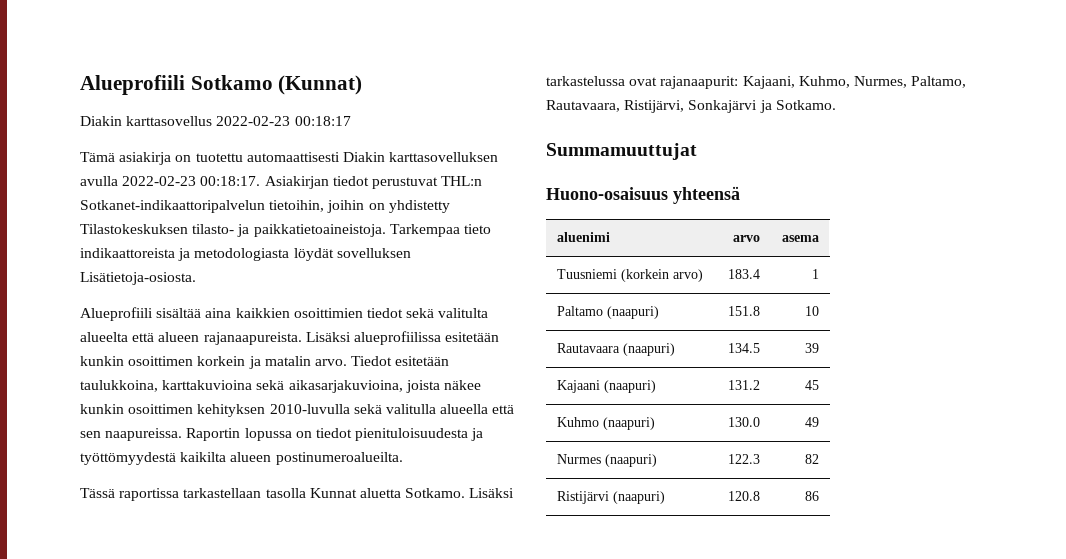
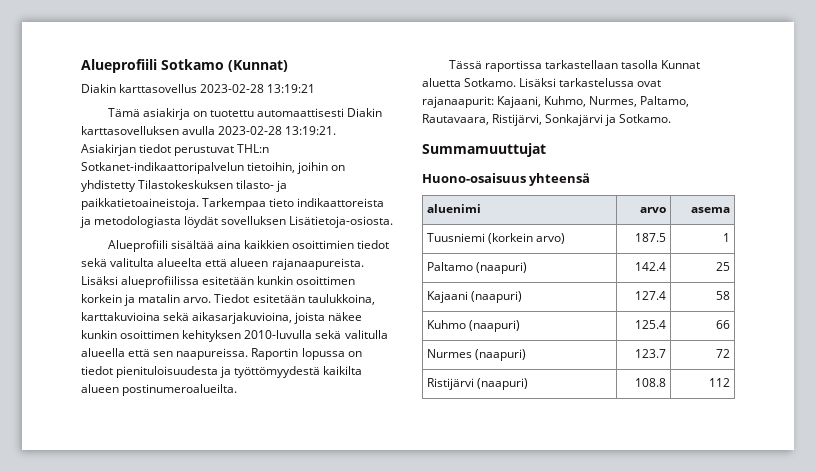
[216,116,351,126] 2022-02-23 00:18:17 -> [200,84,316,93] 2023-02-28 13:19:21
[122,176,261,186] 2022-02-23 00:18:17. -> [218,126,337,135] 2023-02-28 13:19:21.
[728,269,761,279] 183.4 -> [635,233,667,242] 187.5
[728,306,761,316] [805,306,820,316] [556,343,675,356] [728,343,761,353] [805,343,820,353] 151.8 | 10 // Rautavaara (naapuri) | 134.5 | 39 -> [635,262,667,271] [716,262,731,271] 142.4 | 25
[728,380,761,390] [805,380,820,390] 131.2 | 45 -> [635,291,667,300] [716,291,731,300] 127.4 | 58
[728,417,761,427] [805,417,820,427] 130.0 | 49 -> [635,320,667,329] [716,320,731,329] 125.4 | 66
[728,454,761,464] [805,454,820,464] 122.3 | 82 -> [635,349,667,358] [716,349,731,358] 123.7 | 72
[728,491,761,501] [805,491,820,501] 120.8 | 86 -> [635,378,667,387] [709,378,731,387] 108.8 | 112

